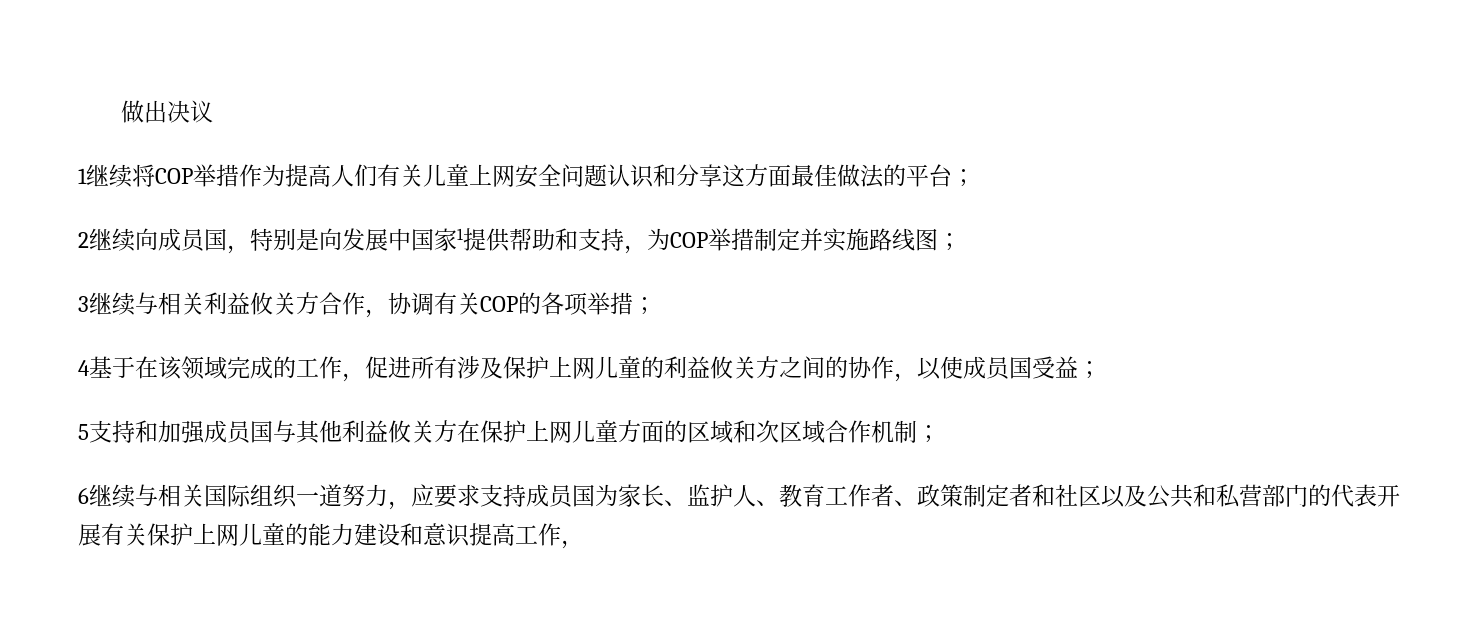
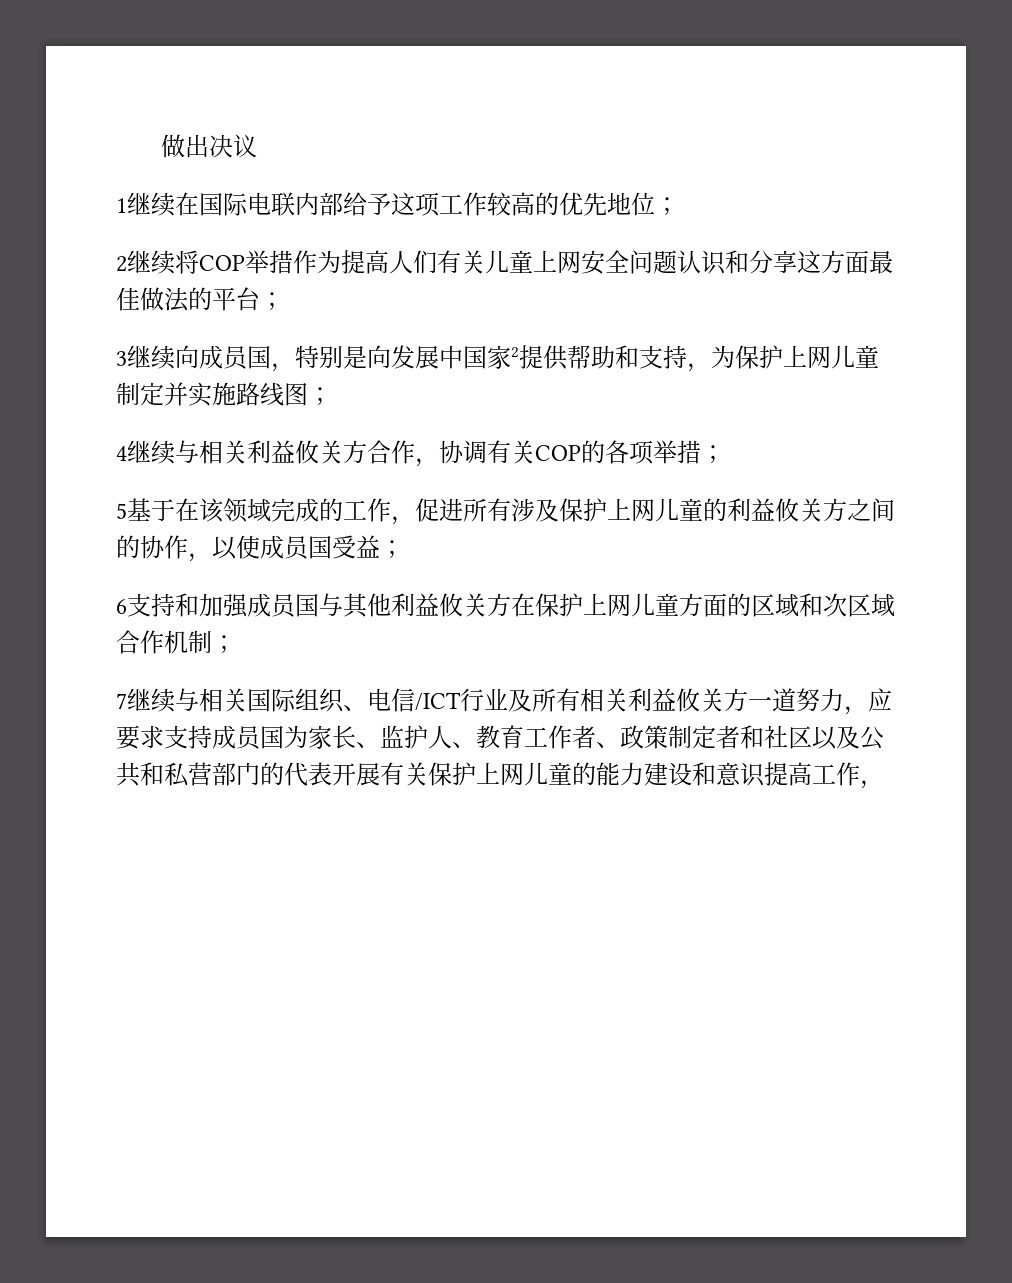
(132, 176) none -> [175,192,679,217] [116,250,175,275] 在国际电联内部给予这项工作较高的优先地位； // 2继续
[78,232,89,248] 2 -> [116,351,127,366] 3
[457,228,463,240] 1 -> [511,347,519,358] 2
[670,228,754,251] COP举措 -> [735,345,879,369] 保护上网儿童
[78,296,89,312] 3 -> [116,446,127,461] 4
[78,360,89,376] 4 -> [116,503,127,519] 5
[78,424,89,440] 5 -> [116,599,127,614] 6
[78,487,89,504] 6 -> [116,693,127,709] 7
(297, 496) none -> [343,688,748,712] 、电信/ICT行业及所有相关利益攸关方

